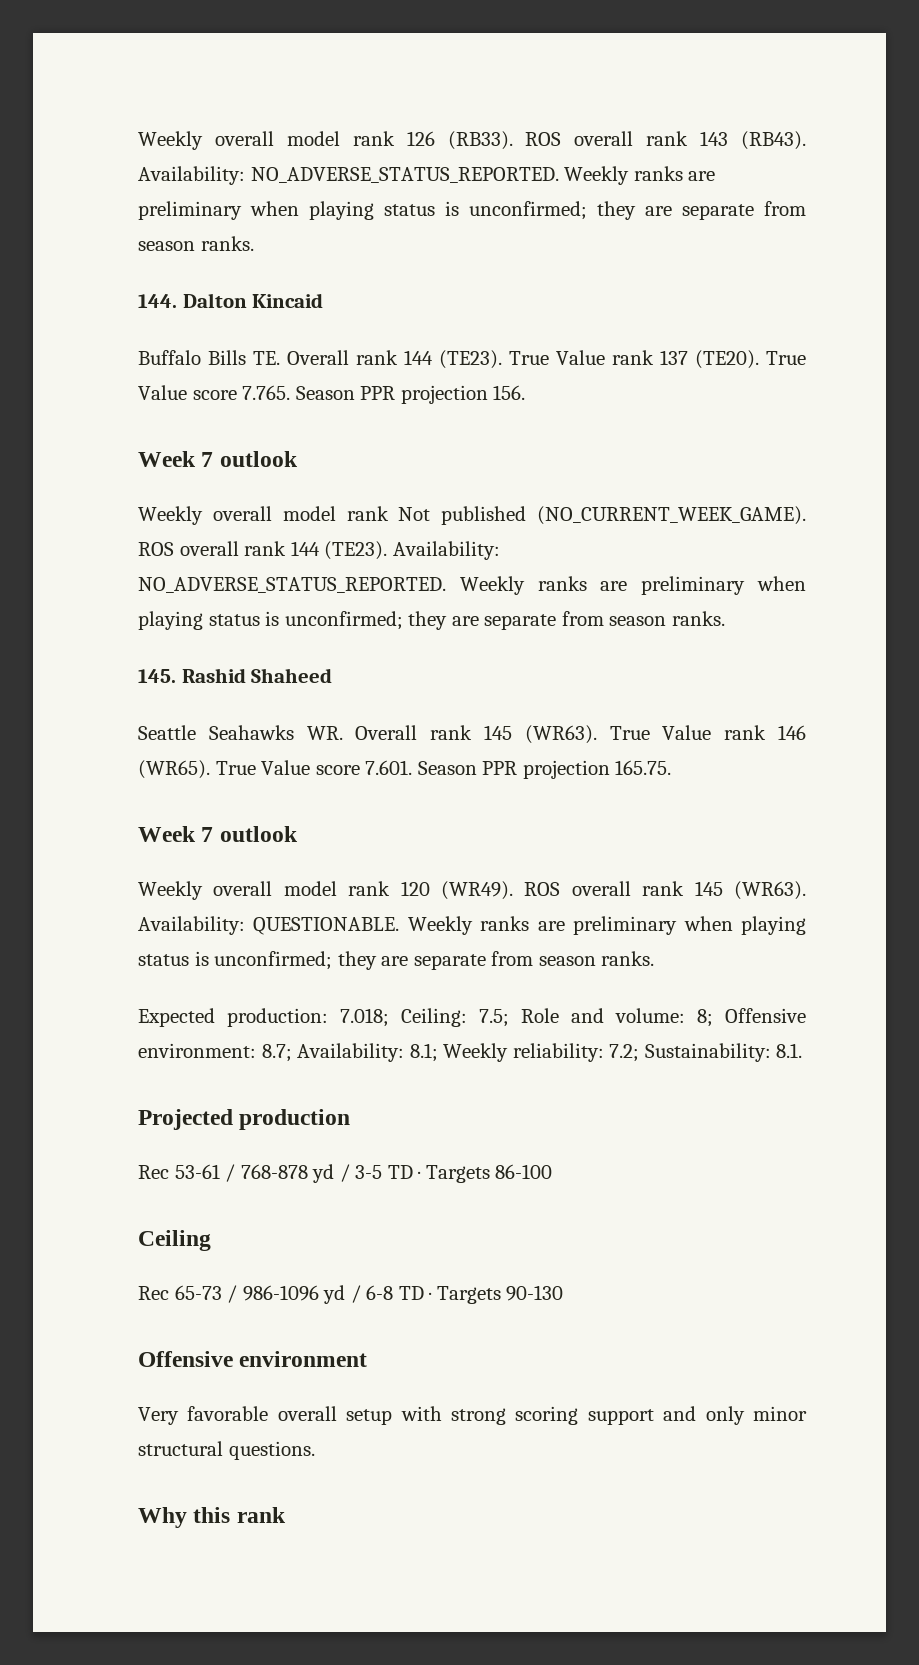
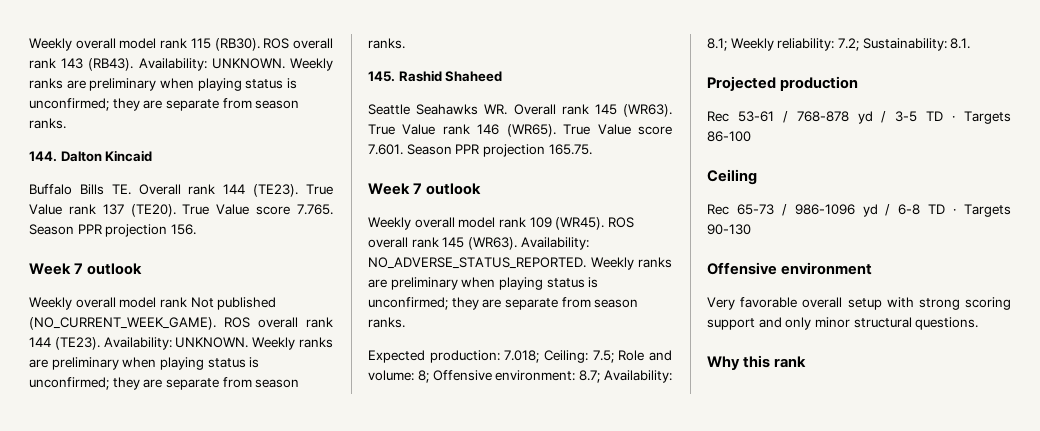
[138,131,513,150] Weekly overall model rank 126 (RB33). -> [29,38,260,51] Weekly overall model rank 115 (RB30).
[250,167,559,183] NO_ADVERSE_STATUS_REPORTED. -> [211,58,285,69] UNKNOWN.
[138,577,446,593] NO_ADVERSE_STATUS_REPORTED. -> [175,337,249,348] UNKNOWN.
[400,881,513,900] 120 (WR49). -> [529,217,605,230] 109 (WR45).
[253,917,400,935] QUESTIONABLE. -> [368,257,586,269] NO_ADVERSE_STATUS_REPORTED.

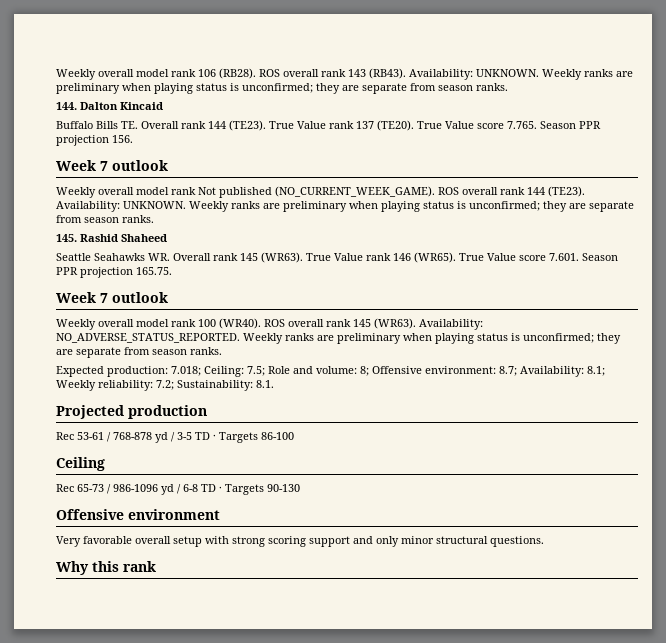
[29,38,260,51] Weekly overall model rank 115 (RB30). -> [56,68,256,80] Weekly overall model rank 106 (RB28).
[529,217,605,230] 109 (WR45). -> [198,318,261,329] 100 (WR40).

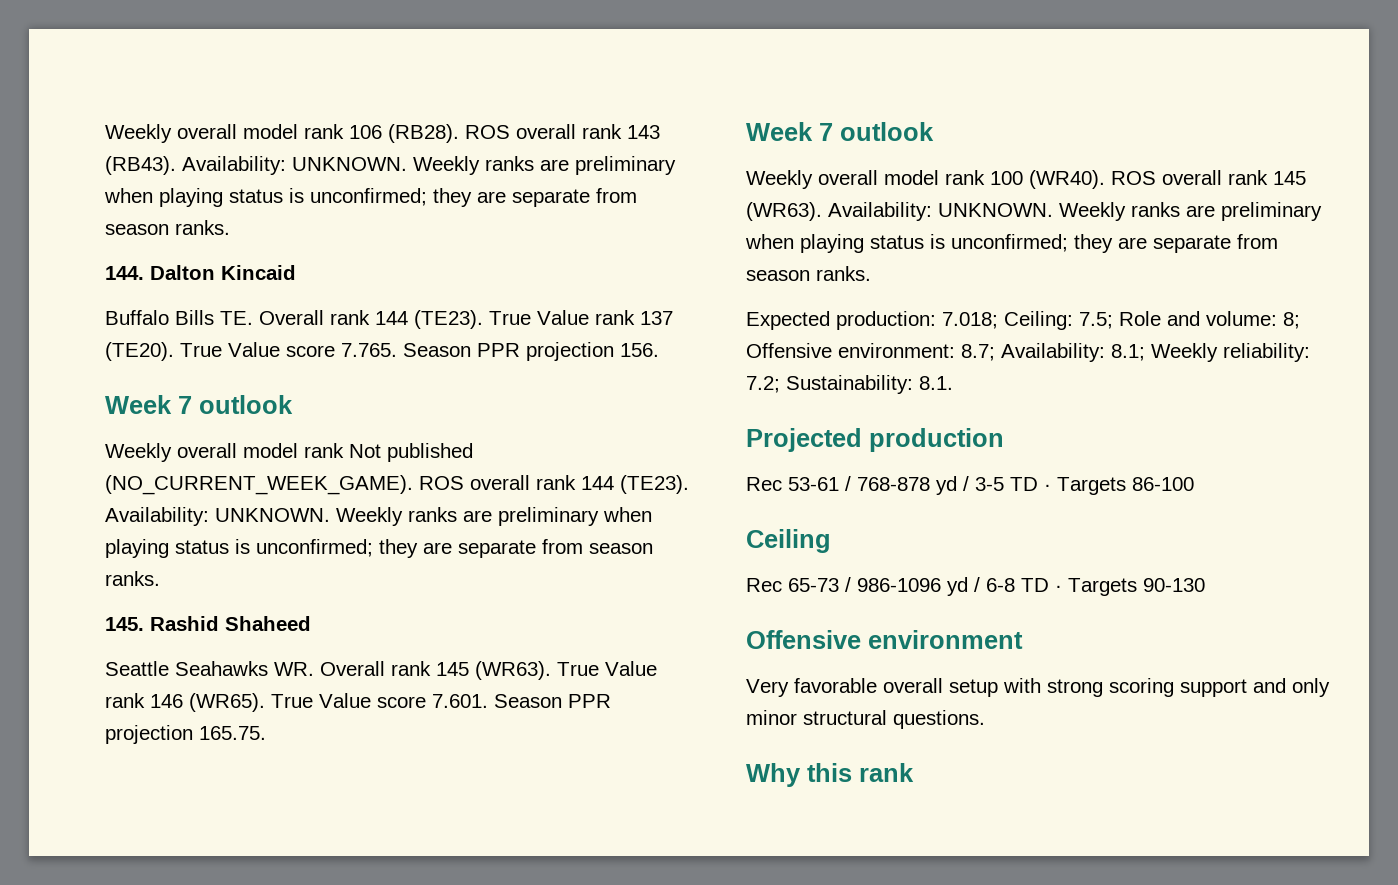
[56,333,240,343] NO_ADVERSE_STATUS_REPORTED. -> [938,203,1053,217] UNKNOWN.

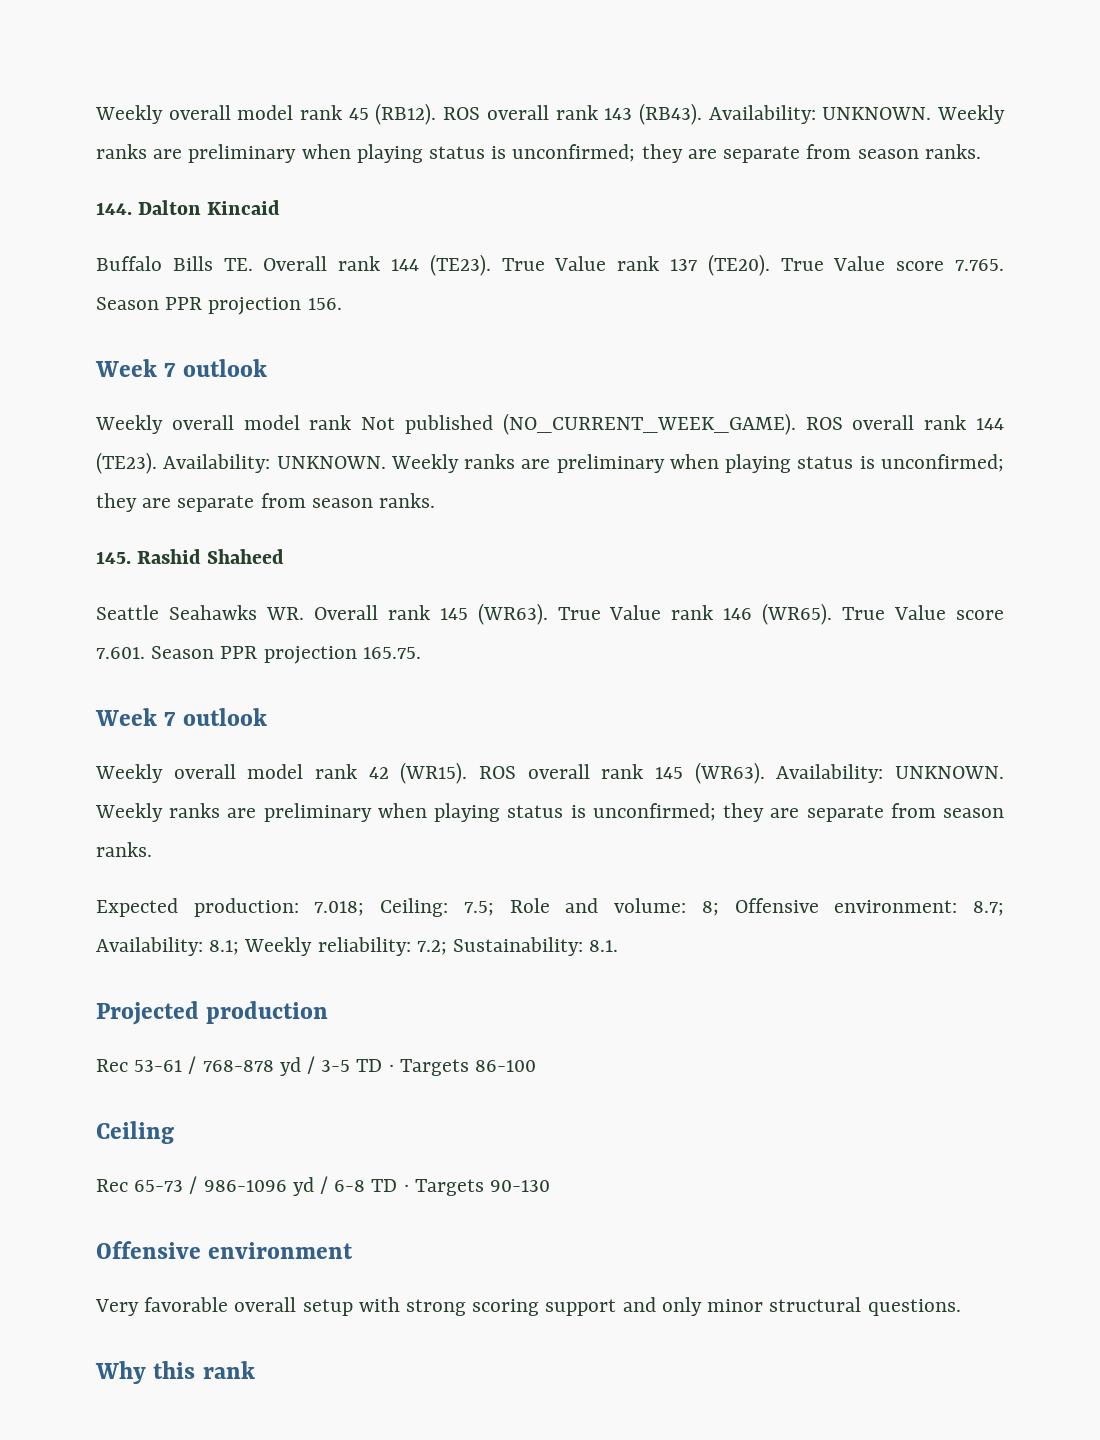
[105,124,459,143] Weekly overall model rank 106 (RB28). -> [95,103,437,125] Weekly overall model rank 45 (RB12).
[990,170,1105,189] 100 (WR40). -> [368,762,468,784] 42 (WR15).

